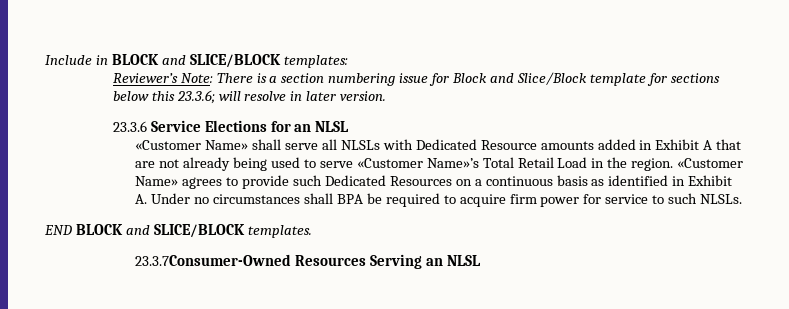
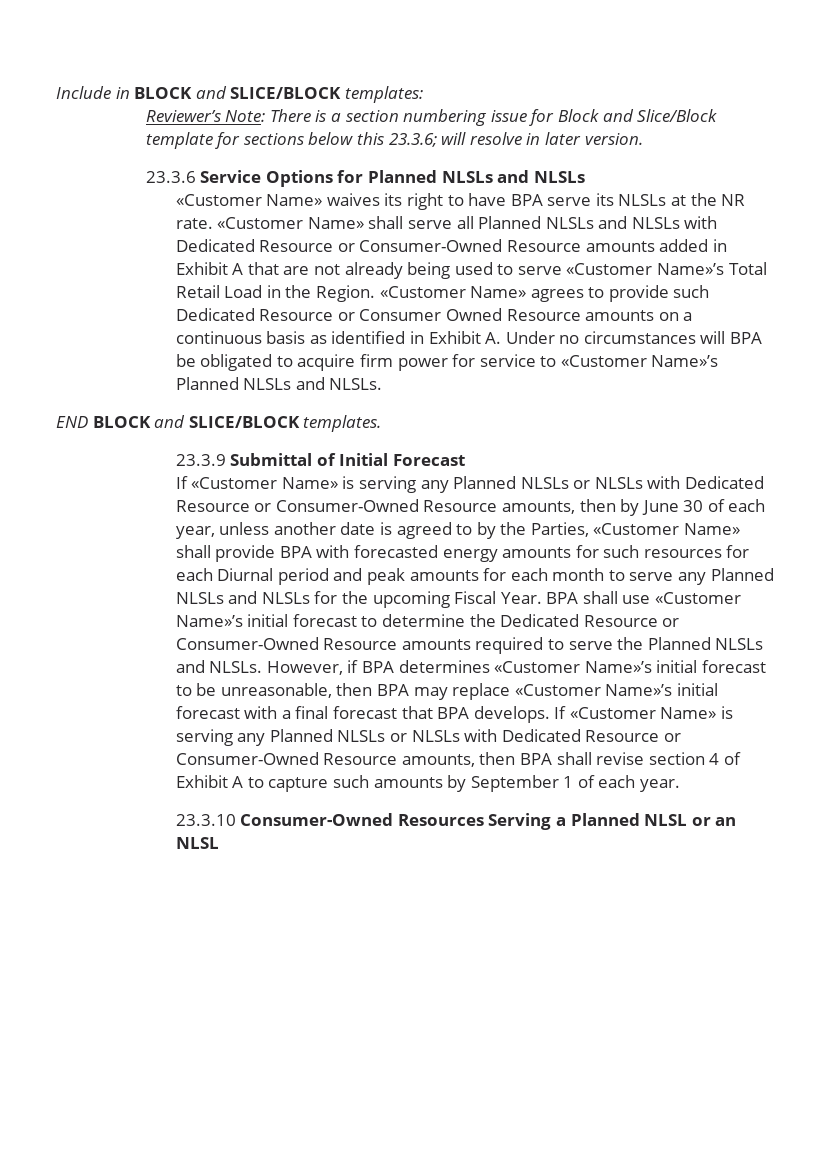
[204,120,350,132] [135,139,537,150] Elections for an NLSL // «Customer Name» shall serve all NLSLs with Dedicated Resource -> [265,170,585,187] [175,193,746,210] [175,216,718,229] [175,239,581,252] Options for Planned NLSLs and NLSLs // «Customer Name» waives its right to have BPA serve its NLSLs at the NR rate. «Customer Name» shall serve all Planned NLSLs and NLSLs with Dedicated Resource or Consumer-Owned Resource
[631,158,674,171] region. -> [315,285,375,302] Region.
[389,176,452,186] Resources -> [259,308,655,321] Resource or Consumer Owned Resource amounts
[304,193,334,204] shall -> [700,331,726,344] will
[385,193,440,207] required -> [200,354,273,371] obligated
[668,193,698,204] such -> [560,355,719,367] [175,377,325,390] «Customer Name»’s Planned NLSLs and
[135,254,423,269] 23.3.7Consumer-Owned Resources Serving -> [175,453,465,466] [175,476,765,493] [175,499,766,516] [175,522,741,539] [175,545,750,562] [175,568,774,585] [175,591,742,608] [175,614,680,627] [175,637,764,654] [175,660,766,675] [175,683,718,700] [175,706,734,723] [175,729,681,746] [175,752,741,767] [175,775,681,792] [175,813,711,830] 23.3.9 Submittal of Initial Forecast // If «Customer Name» is serving any Planned NLSLs or NLSLs with Dedicated Resource or Consumer-Owned Resource amounts, then by June 30 of each year, unless another date is agreed to by the Parties, «Customer Name» shall provide BPA with forecasted energy amounts for such resources for each Diurnal period and peak amounts for each month to serve any Planned NLSLs and NLSLs for the upcoming Fiscal Year. BPA shall use «Customer Name»’s initial forecast to determine the Dedicated Resource or Consumer-Owned Resource amounts required to serve the Planned NLSLs and NLSLs. However, if BPA determines «Customer Name»’s initial forecast to be unreasonable, then BPA may replace «Customer Name»’s initial forecast with a final forecast that BPA develops. If «Customer Name» is serving any Planned NLSLs or NLSLs with Dedicated Resource or Consumer-Owned Resource amounts, then BPA shall revise section 4 of Exhibit A to capture such amounts by September 1 of each year. // 23.3.10 Consumer-Owned Resources Serving a Planned NLSL or

